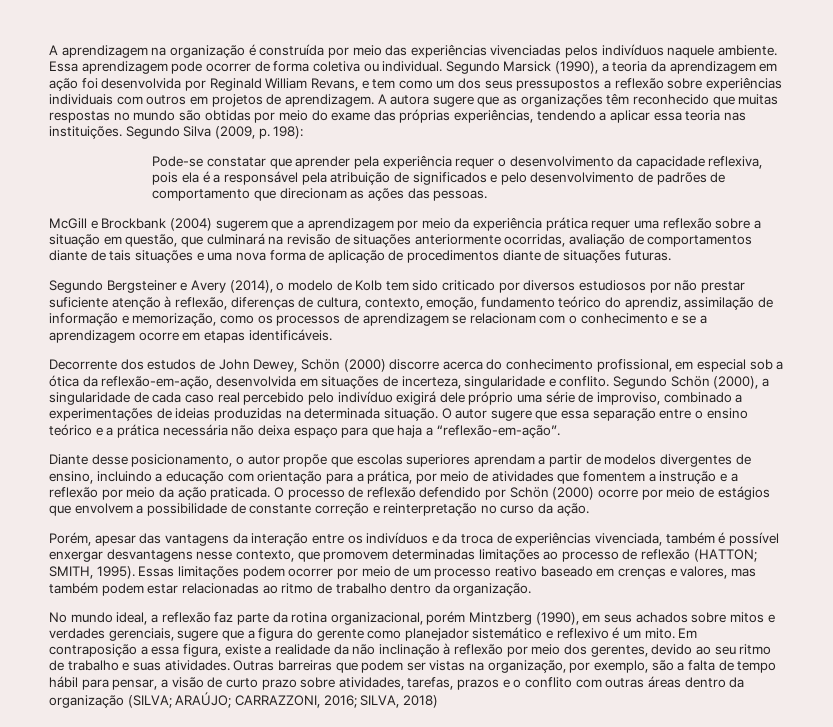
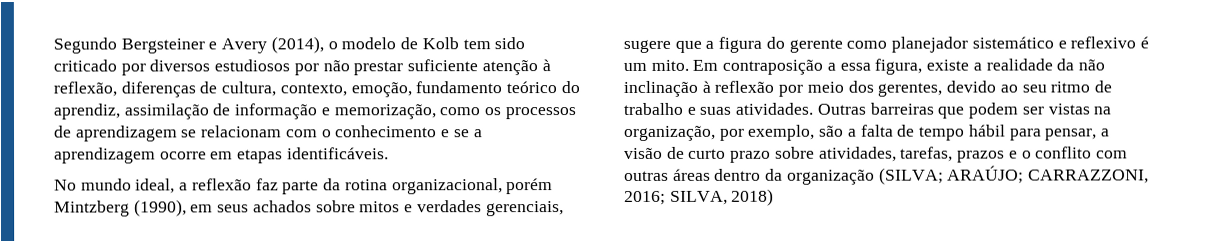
[49,44,778,58] [49,61,778,74] [49,77,782,91] [49,93,779,107] [49,109,746,123] [49,126,304,139] [152,155,763,169] [152,171,726,185] [152,188,488,201] [49,217,761,231] [49,233,753,247] [49,250,671,263] A aprendizagem na organização é construída por meio das experiências vivenciadas pelos indivíduos naquele ambiente. Essa aprendizagem pode ocorrer de forma coletiva ou individual. Segundo Marsick (1990), a teoria da aprendizagem em ação foi desenvolvida por Reginald William Revans, e tem como um dos seus pressupostos a reflexão sobre experiências individuais com outros em projetos de aprendizagem. A autora sugere que as organizações têm reconhecido que muitas respostas no mundo são obtidas por meio do exame das próprias experiências, tendendo a aplicar essa teoria nas instituições. Segundo Silva (2009, p. 198): // Pode-se constatar que aprender pela experiência requer o desenvolvimento da capacidade reflexiva, pois ela é a responsável pela atribuição de significados e pelo desenvolvimento de padrões de comportamento que direcionam as ações das pessoas. // McGill e Brockbank (2004) sugerem que a aprendizagem por meio da experiência prática requer uma reflexão sobre a situação em questão, que culminará na revisão de situações anteriormente ocorridas, avaliação de comportamentos diante de tais situações e uma nova forma de aplicação de procedimentos diante de situações futuras. // -> (53, 45) none
[49,359,784,372] [49,375,770,389] [49,391,743,405] [49,408,748,421] [49,424,560,438] [49,454,751,467] [49,470,738,484] [49,486,770,500] [49,503,589,516] [49,532,779,546] [49,549,757,562] [49,566,756,579] [49,582,532,596] // Decorrente dos estudos de John Dewey, Schön (2000) discorre acerca do conhecimento profissional, em especial sob a ótica da reflexão-em-ação, desenvolvida em situações de incerteza, singularidade e conflito. Segundo Schön (2000), a singularidade de cada caso real percebido pelo indivíduo exigirá dele próprio uma série de improviso, combinado a experimentações de ideias produzidas na determinada situação. O autor sugere que essa separação entre o ensino teórico e a prática necessária não deixa espaço para que haja a “reflexão-em-ação”. // Diante desse posicionamento, o autor propõe que escolas superiores aprendam a partir de modelos divergentes de ensino, incluindo a educação com orientação para a prática, por meio de atividades que fomentem a instrução e a reflexão por meio da ação praticada. O processo de reflexão defendido por Schön (2000) ocorre por meio de estágios que envolvem a possibilidade de constante correção e reinterpretação no curso da ação. // Porém, apesar das vantagens da interação entre os indivíduos e da troca de experiências vivenciada, também é possível enxergar desvantagens nesse contexto, que promovem determinadas limitações ao processo de reflexão (HATTON; SMITH, 1995). Essas limitações podem ocorrer por meio de um processo reativo baseado em crenças e valores, mas também podem estar relacionadas ao ritmo de trabalho dentro da organização. -> (389, 153) none

